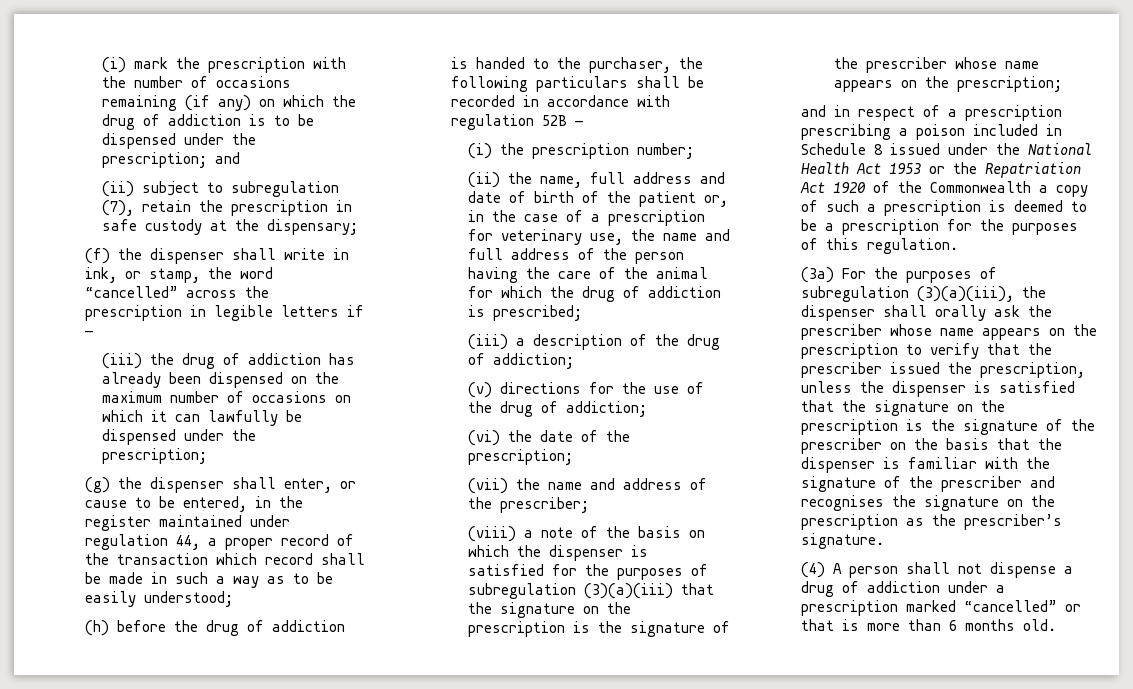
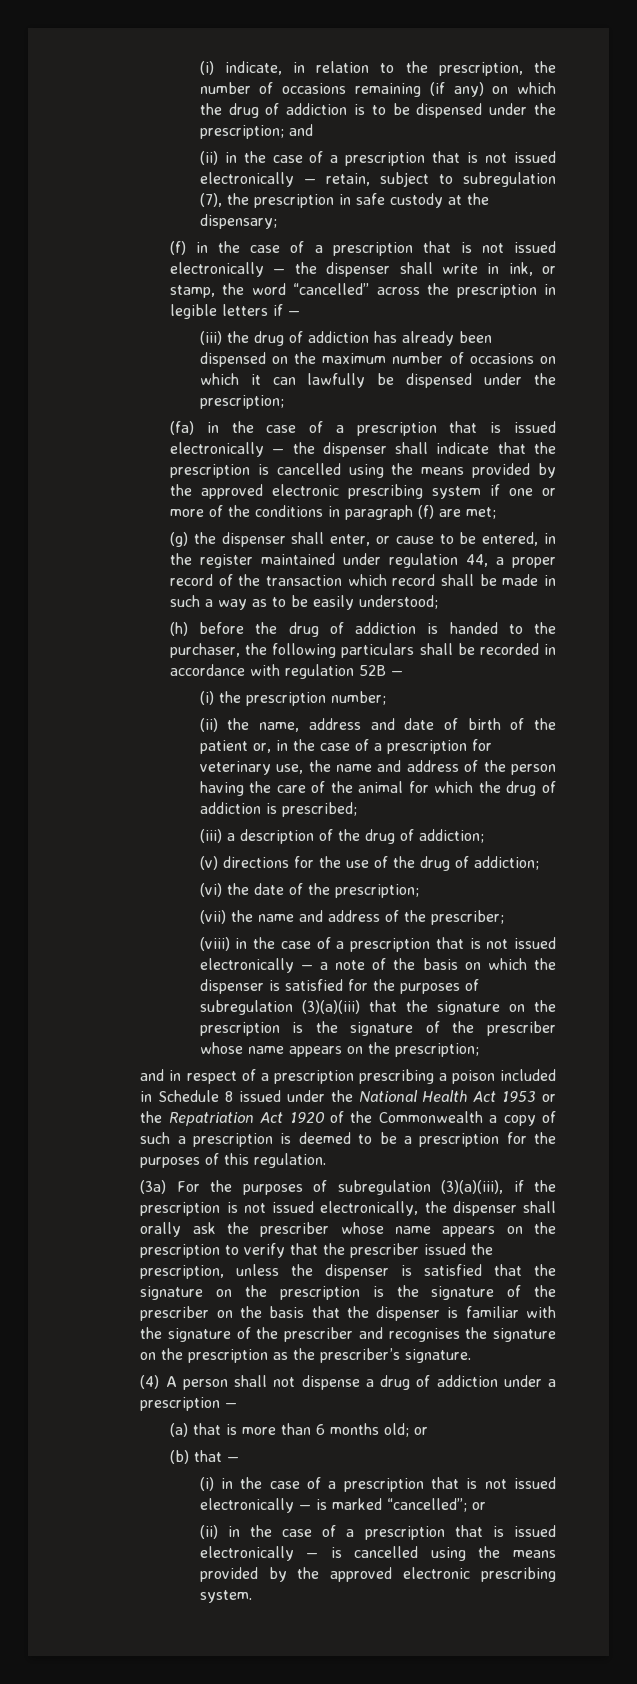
[102,57,347,73] (i) mark the prescription with -> [199,61,523,76] (i) indicate, in relation to the prescription,
(135, 189) none -> [224,151,556,166] [199,172,370,187] in the case of a prescription that is not issued electronically — retain,
[142,200,192,212] retain -> (222, 200) none
(111, 256) none -> [196,241,556,256] [170,262,286,277] in the case of a prescription that is not issued electronically —
(208, 456) none -> [170,421,556,436] [170,442,556,457] [170,463,556,478] [170,484,557,499] [170,505,497,520] // (fa) in the case of a prescription that is issued electronically — the dispenser shall indicate that the prescription is cancelled using the means provided by the approved electronic prescribing system if one or more of the conditions in paragraph (f) are met;
[590,172,626,184] full -> (300, 727) none
[468,248,504,260] full -> (402, 766) none
(517, 534) none -> [235,937,556,952] [199,958,313,973] in the case of a prescription that is not issued electronically —
(1014, 294) none -> [513,1180,556,1192] [140,1201,419,1216] if the prescription is not issued electronically,
[905,600,1081,612] marked “cancelled” or -> [225,1403,238,1408] [170,1423,189,1437] — // (a)
[1022,619,1056,631] old. -> [384,1423,429,1437] [170,1450,240,1464] [199,1477,556,1492] [199,1498,486,1513] [199,1525,556,1540] [199,1546,556,1561] [199,1567,556,1582] [199,1590,252,1603] old; or // (b) that — // (i) in the case of a prescription that is not issued electronically — is marked “cancelled”; or // (ii) in the case of a prescription that is issued electronically — is cancelled using the means provided by the approved electronic prescribing system.

